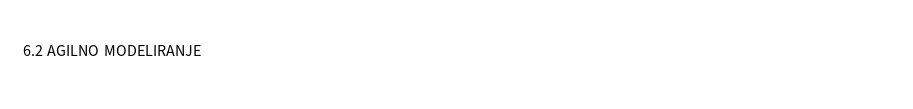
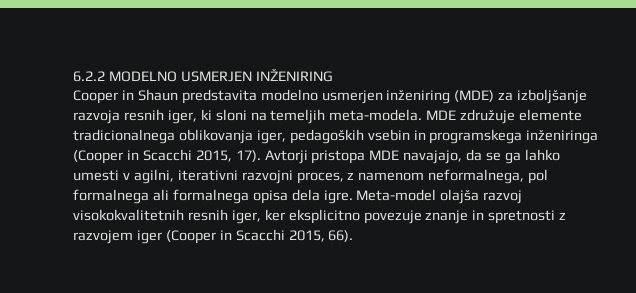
[23,45,201,56] 6.2 AGILNO MODELIRANJE -> [73,68,333,82] [73,89,588,104] [73,109,583,124] [73,129,599,144] [73,149,560,164] [73,169,549,184] [73,189,523,204] [73,209,567,224] [73,229,354,244] 6.2.2 MODELNO USMERJEN INŽENIRING // Cooper in Shaun predstavita modelno usmerjen inženiring (MDE) za izboljšanje razvoja resnih iger, ki sloni na temeljih meta-modela. MDE združuje elemente tradicionalnega oblikovanja iger, pedagoških vsebin in programskega inženiringa (Cooper in Scacchi 2015, 17). Avtorji pristopa MDE navajajo, da se ga lahko umesti v agilni, iterativni razvojni proces, z namenom neformalnega, pol formalnega ali formalnega opisa dela igre. Meta-model olajša razvoj visokokvalitetnih resnih iger, ker eksplicitno povezuje znanje in spretnosti z razvojem iger (Cooper in Scacchi 2015, 66).

